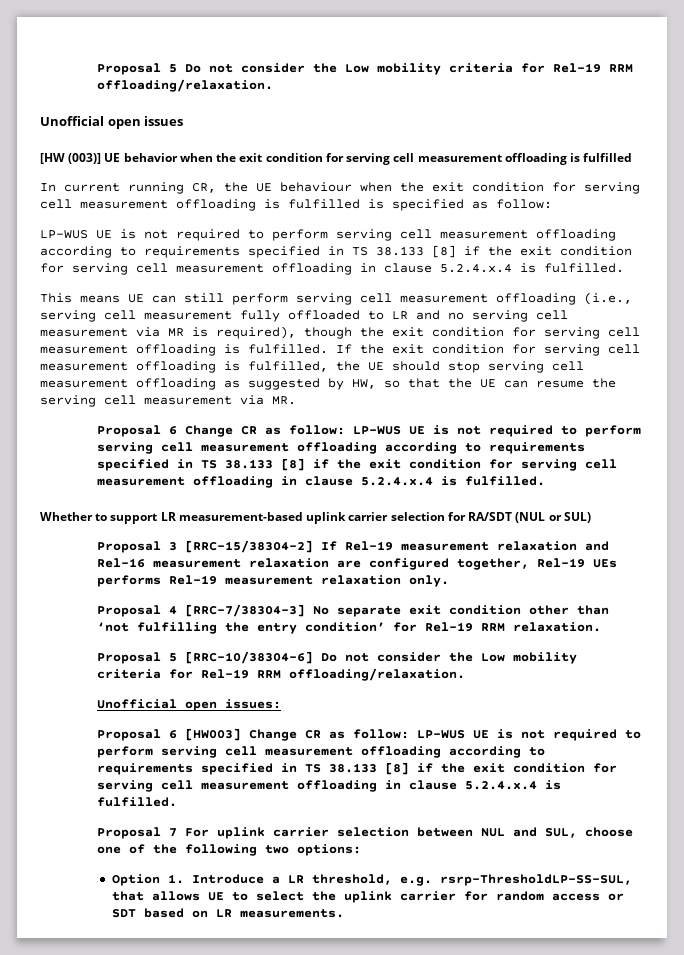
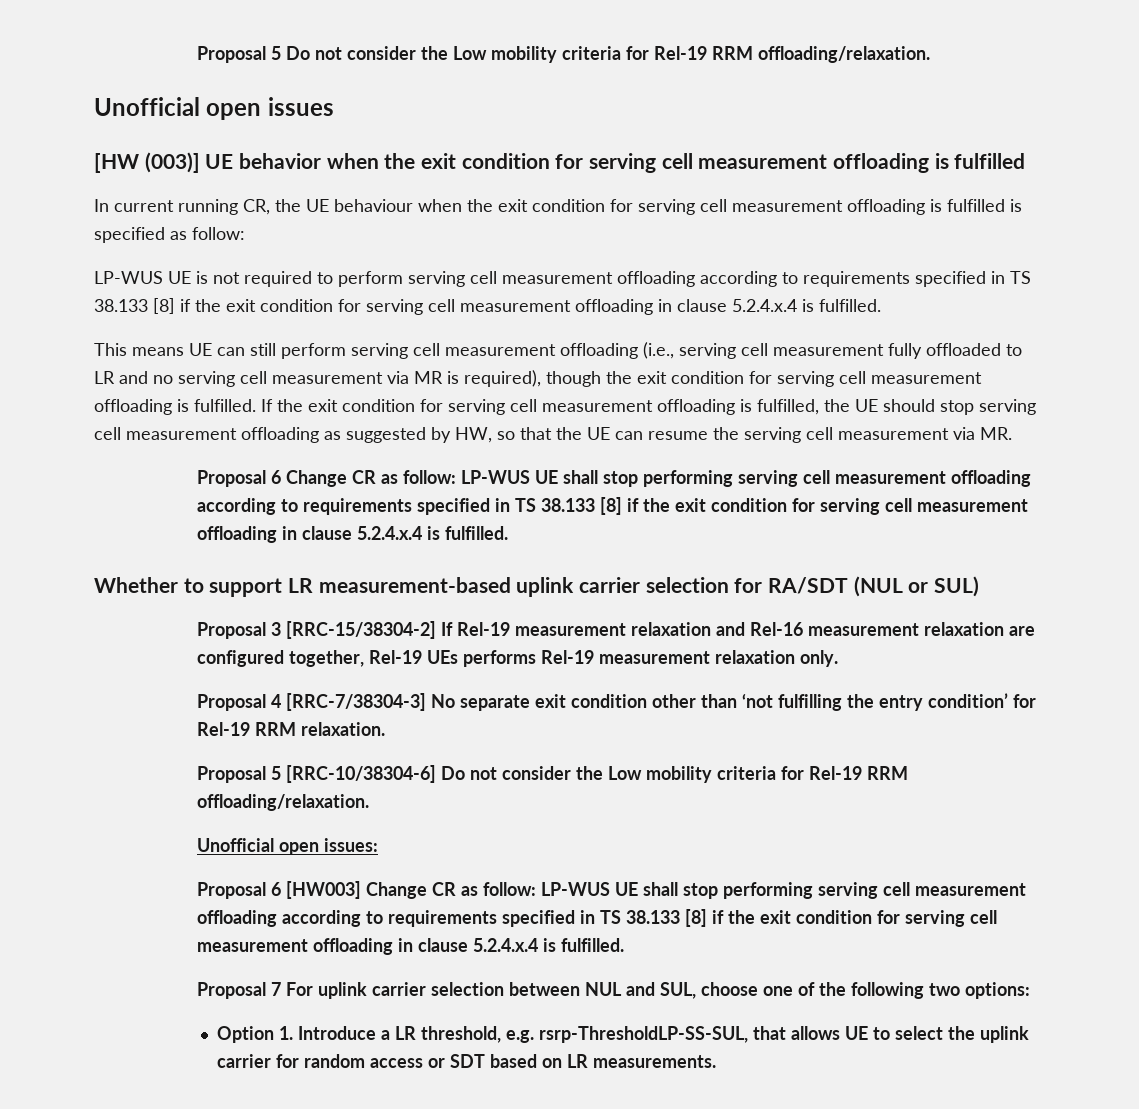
[433,425,642,437] is not required to perform -> [563,470,734,487] shall stop performing
[497,729,642,741] [97,746,154,758] is not required to perform -> [643,882,814,899] shall stop performing

